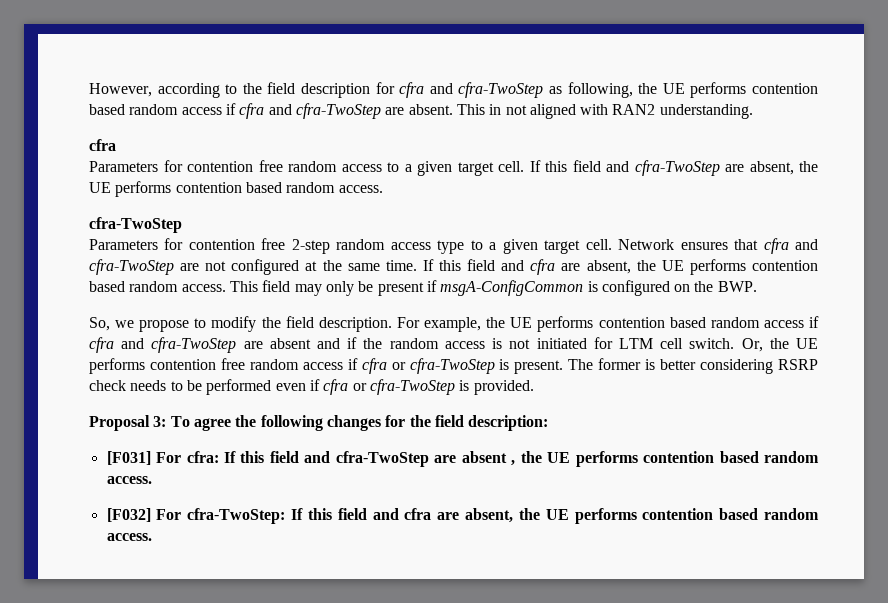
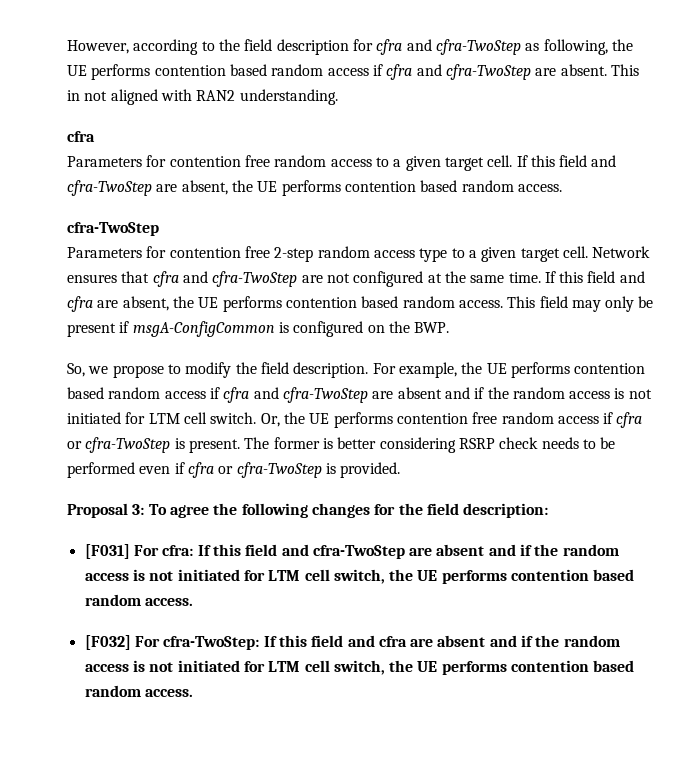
[511,460,516,466] , -> [488,544,619,556] [84,569,385,584] and if the random access is not initiated for LTM cell switch,
[465,508,514,523] absent, -> [437,635,620,647] [84,660,385,675] absent and if the random access is not initiated for LTM cell switch,

